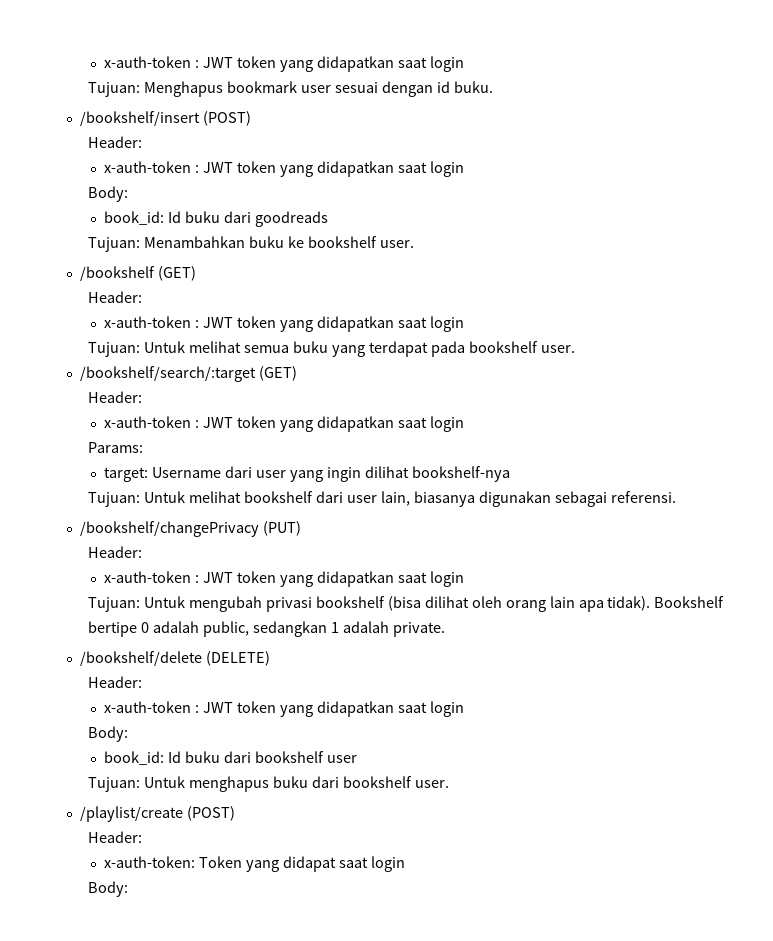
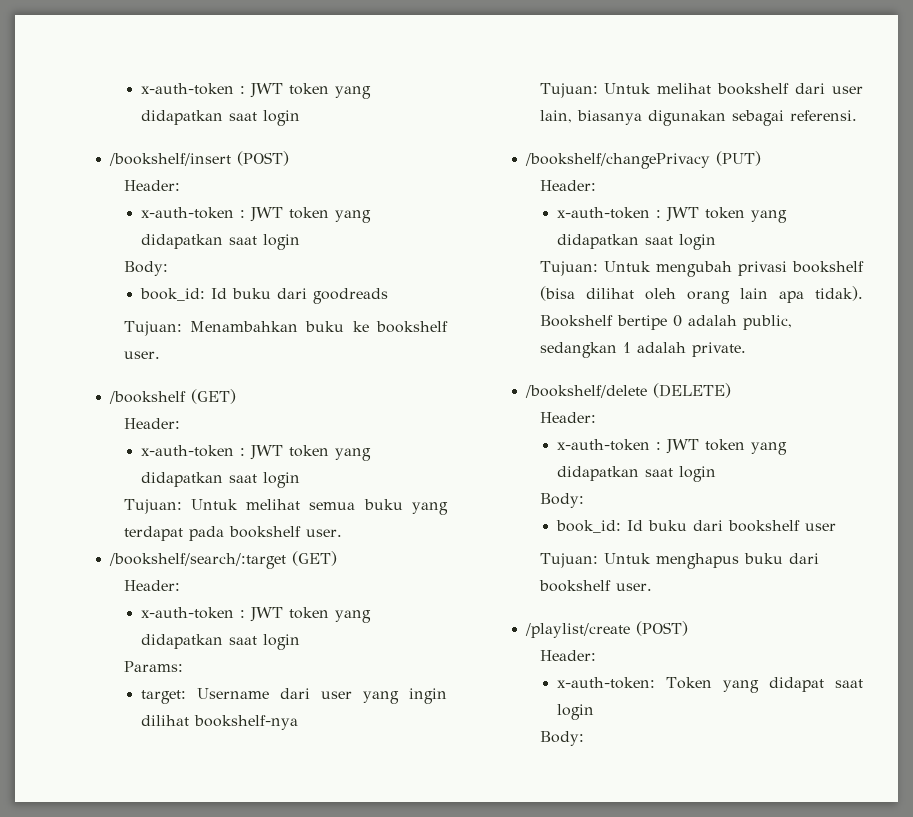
[104,56,464,72] [88,81,493,97] x-auth-token : JWT token yang didapatkan saat login // Tujuan: Menghapus bookmark user sesuai dengan id buku. -> [141,83,372,99] [141,110,301,126] x-auth-token : JWT token yang didapatkan saat login

